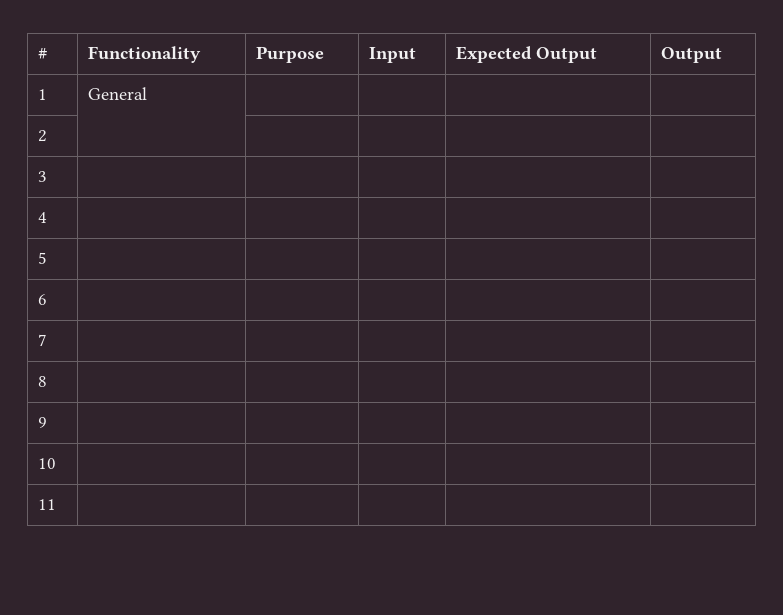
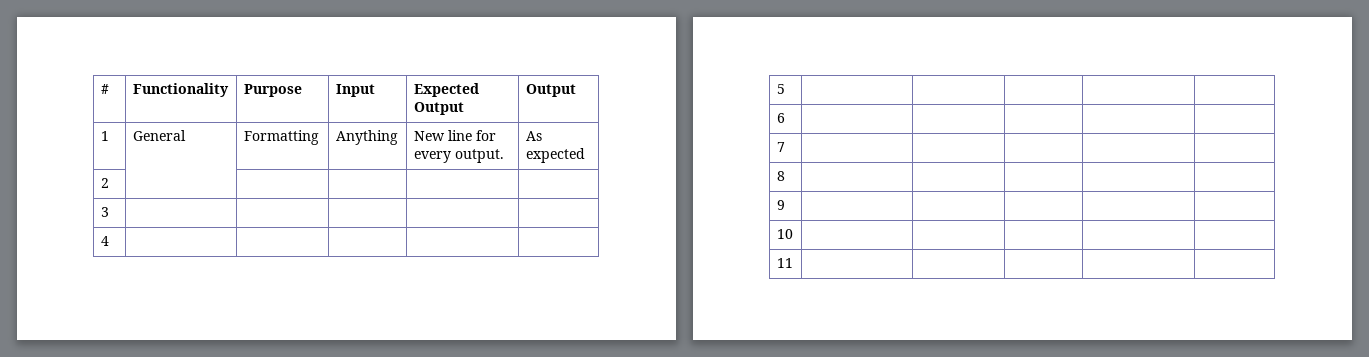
(148, 93) | | | -> [243,130,319,145] [335,130,398,145] [413,130,496,141] [413,149,504,163] [525,131,542,141] [525,148,585,163] Formatting | Anything | New line for every output. | As expected

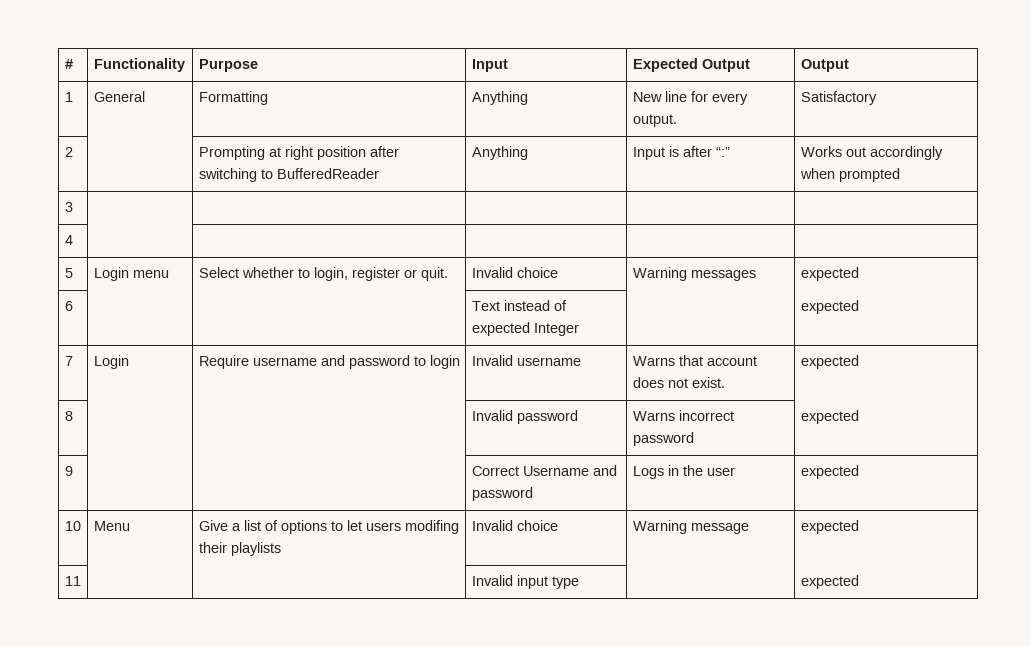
[525,131,542,141] [525,148,585,163] As expected -> [800,91,877,105] Satisfactory
[100,207,109,217] [100,236,109,246] [776,84,785,94] [776,113,785,123] [776,142,785,152] [776,171,785,181] [776,200,785,210] [776,229,793,239] [776,258,793,268] | | | // 3 | | | | | // 4 | | | | | // 5 | | | | | // 6 | | | | | // 7 | | | | | // 8 | | | | | // 9 | | | | | // 10 | | | | | // 11 | | | | | -> [198,146,399,160] [198,168,379,182] [471,146,528,160] [632,146,730,160] [800,146,943,160] [799,168,900,182] [64,202,73,212] [64,235,73,245] [64,268,73,278] [93,267,169,281] [198,267,448,281] [471,267,558,278] [632,267,756,281] [800,267,859,281] [64,301,73,311] [471,300,567,311] [471,322,579,336] [800,300,859,314] [64,356,73,366] [93,355,129,369] [198,355,460,369] [471,355,581,366] [632,355,757,366] [632,377,725,388] [800,355,859,369] [64,411,73,421] [471,410,578,424] [632,410,734,421] [632,432,694,446] [800,410,859,424] [64,466,73,476] [471,465,617,476] [471,487,533,501] [632,465,735,479] [800,465,859,479] [64,521,81,531] [93,521,130,531] [198,520,459,534] [198,542,281,556] [471,520,558,531] [632,520,749,534] [800,520,859,534] [64,576,81,586] [471,575,579,589] [800,575,859,589] Prompting at right position after switching to BufferedReader | Anything | Input is after “:” | Works out accordingly when prompted // 3 | | | | | // 4 | | | | | // 5 | Login menu | Select whether to login, register or quit. | Invalid choice | Warning messages | expected // 6 | | | Text instead of expected Integer | | expected // 7 | Login | Require username and password to login | Invalid username | Warns that account does not exist. | expected // 8 | | | Invalid password | Warns incorrect password | expected // 9 | | | Correct Username and password | Logs in the user | expected // 10 | Menu | Give a list of options to let users modifing their playlists | Invalid choice | Warning message | expected // 11 | | | Invalid input type | | expected

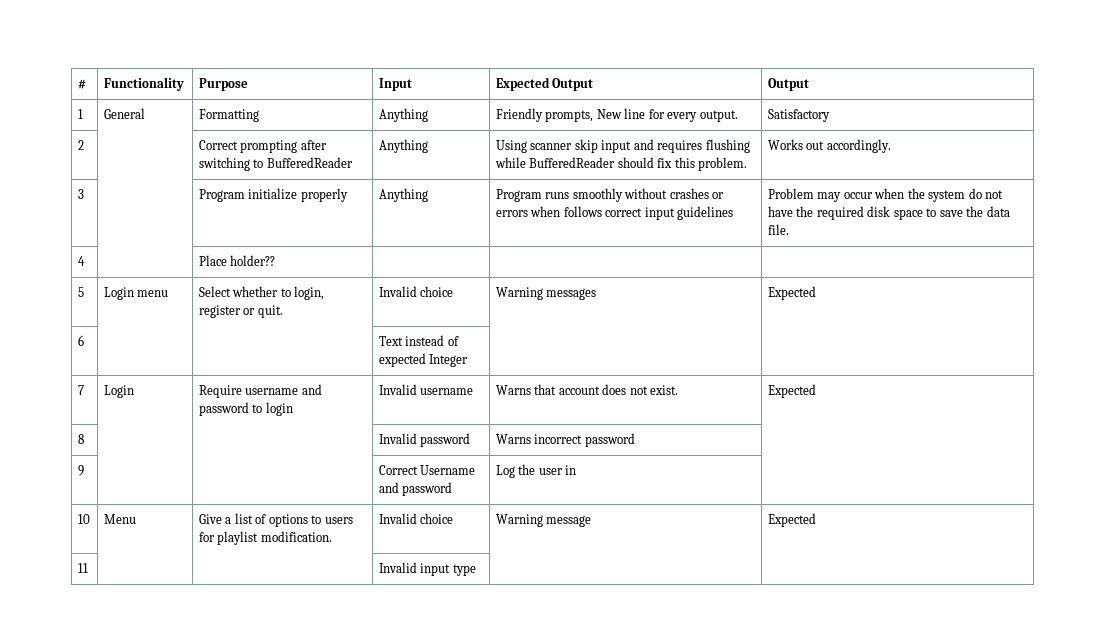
(528, 98) none -> [495,108,594,122] Friendly prompts,
[198,146,366,160] Prompting at right position -> [198,140,298,153] Correct prompting
[632,146,730,160] [800,146,943,160] [799,168,900,182] [64,202,73,212] Input is after “:” | Works out accordingly when prompted // 3 | | | | | -> [495,139,750,153] [494,157,748,171] [767,139,891,153] [77,189,84,199] [198,188,348,202] [378,188,428,202] [495,188,725,202] [495,206,734,220] [767,188,1004,202] [767,206,1010,220] [767,224,789,235] Using scanner skip input and requires flushing while BufferedReader should fix this problem. | Works out accordingly. // 3 | | Program initialize properly | Anything | Program runs smoothly without crashes or errors when follows correct input guidelines | Problem may occur when the system do not have the required disk space to save the data file.
(73, 240) none -> [198,255,276,266] Place holder??
[800,267,859,281] expected -> [767,286,816,300] Expected
[800,300,859,314] expected -> (469, 360) none
[800,355,859,369] expected -> [767,384,816,398] Expected
[800,410,859,424] expected -> (635, 440) none
[632,465,679,479] Logs in -> [495,465,515,478] Log
[800,465,859,479] | expected -> [565,465,577,475] in |
[346,520,459,534] [198,542,281,556] let users modifing their playlists -> [324,517,353,524] [198,531,332,545] users for playlist modification.
[800,520,859,534] expected -> [767,513,816,527] Expected
[800,575,859,589] expected -> (476, 570) none

